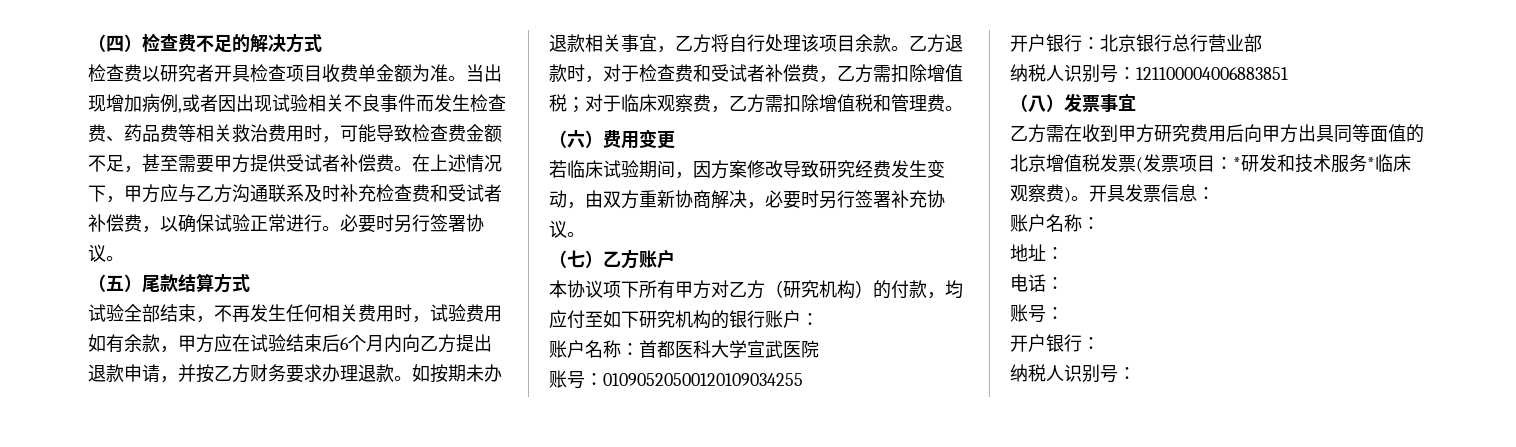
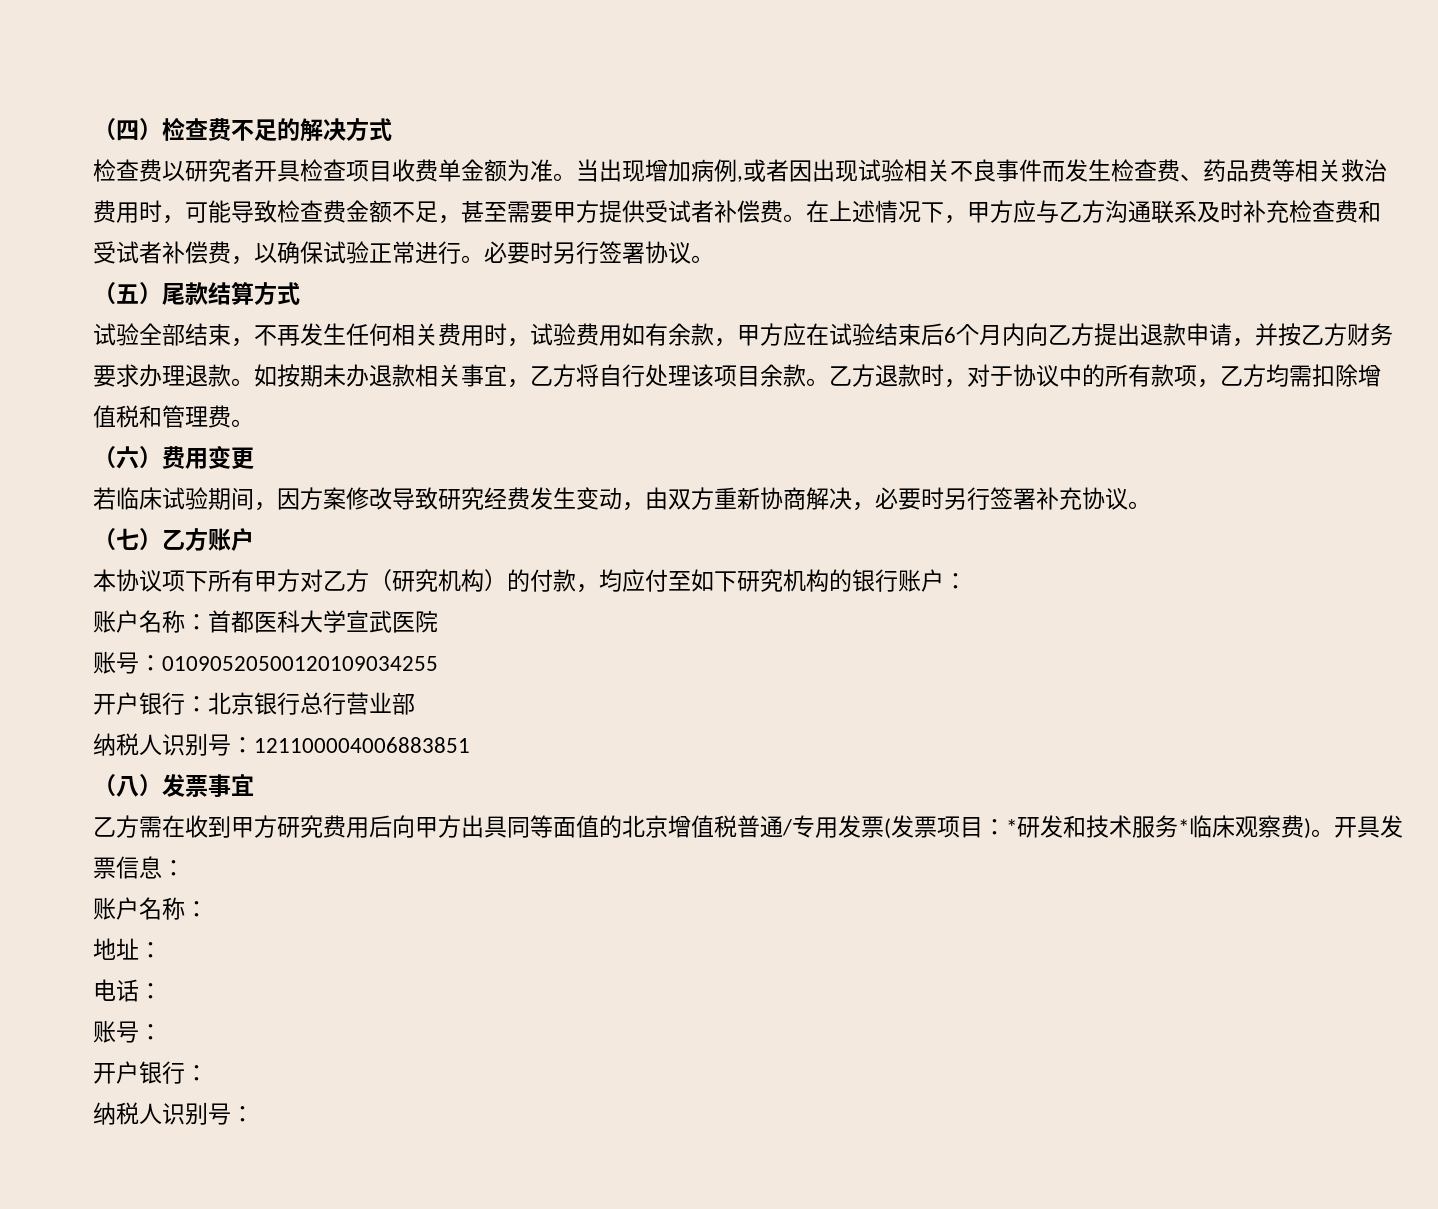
[639,64,963,83] [549,94,765,113] 检查费和受试者补偿费，乙方需扣除增值税；对于临床观察费，乙方 -> [1013,364,1289,388] 协议中的所有款项，乙方均
(1100, 163) none -> [737,815,838,838] 普通/专用

